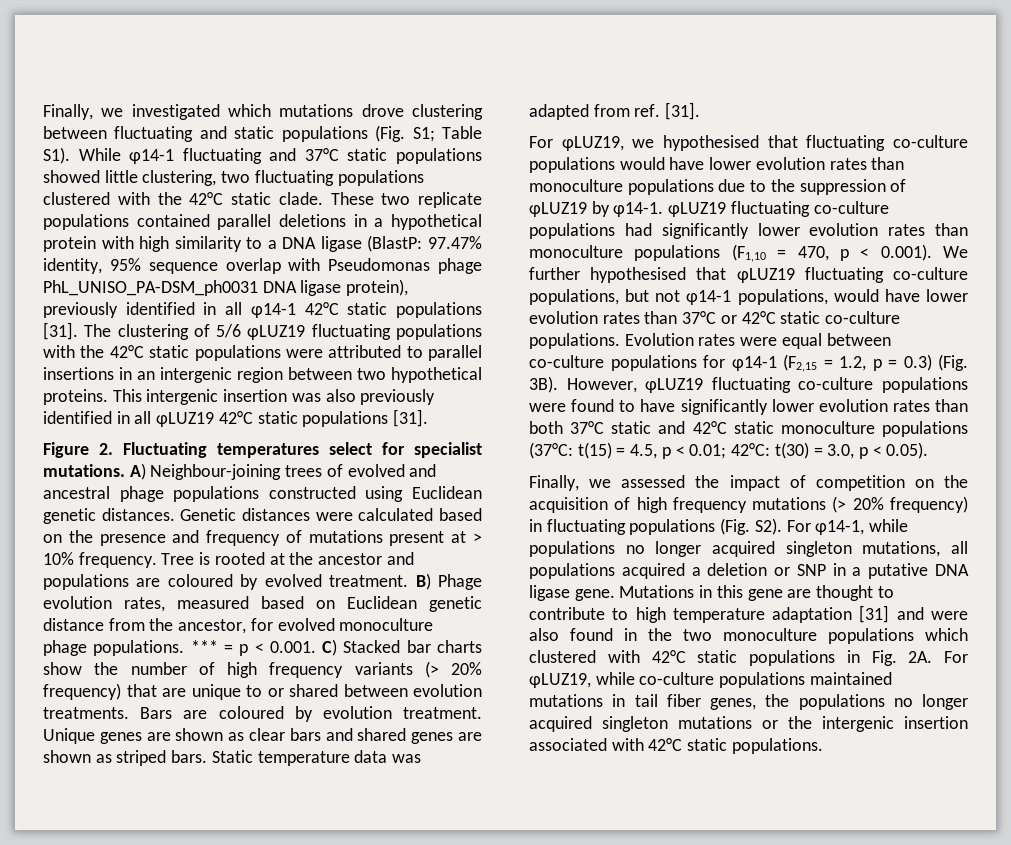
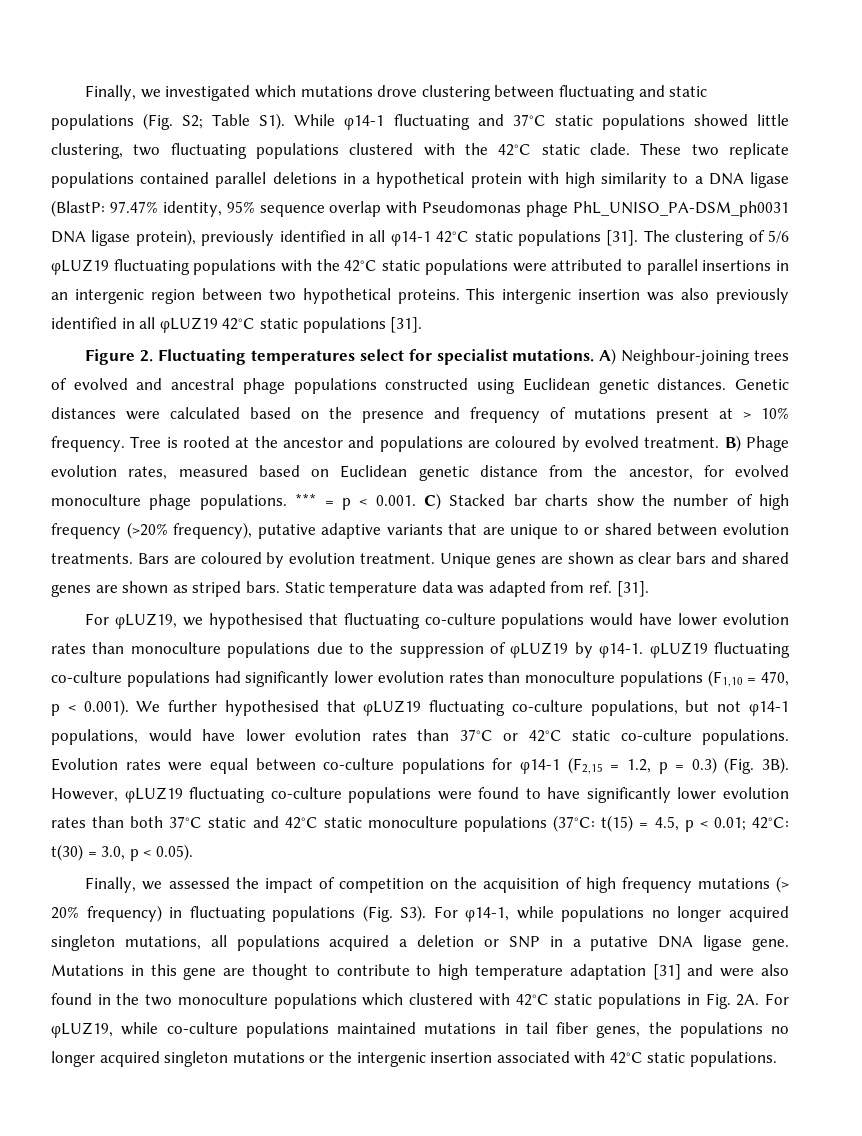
[412,127,435,142] S1; -> [182,115,204,129] S2;
[354,661,482,678] [43,683,121,700] variants (> 20% frequency) -> [126,522,443,539] (>20% frequency), putative adaptive variants
[754,518,782,535] S2). -> [400,905,427,922] S3).

